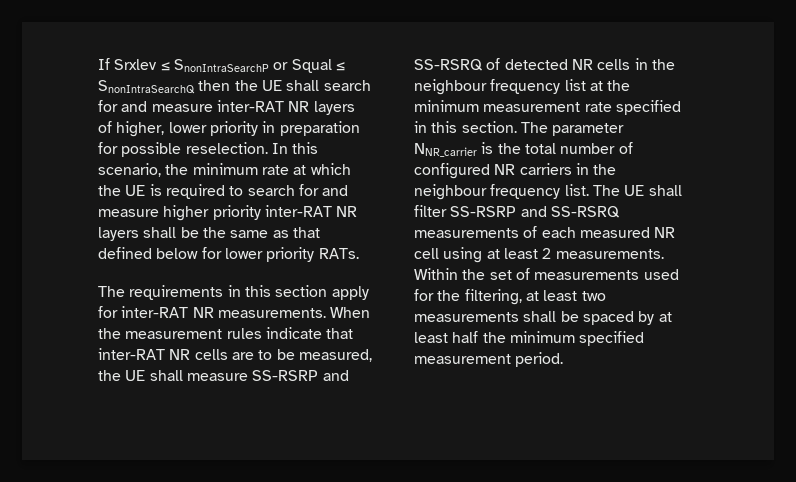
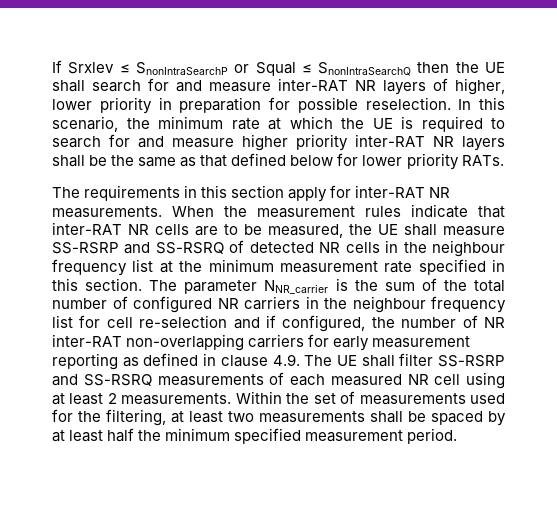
(521, 148) none -> [384,278,467,291] sum of the
[564,184,589,196] list. -> [52,315,505,332] [52,334,471,351] [52,353,300,370] list for cell re-selection and if configured, the number of NR inter-RAT non-overlapping carriers for early measurement reporting as defined in clause 4.9.

